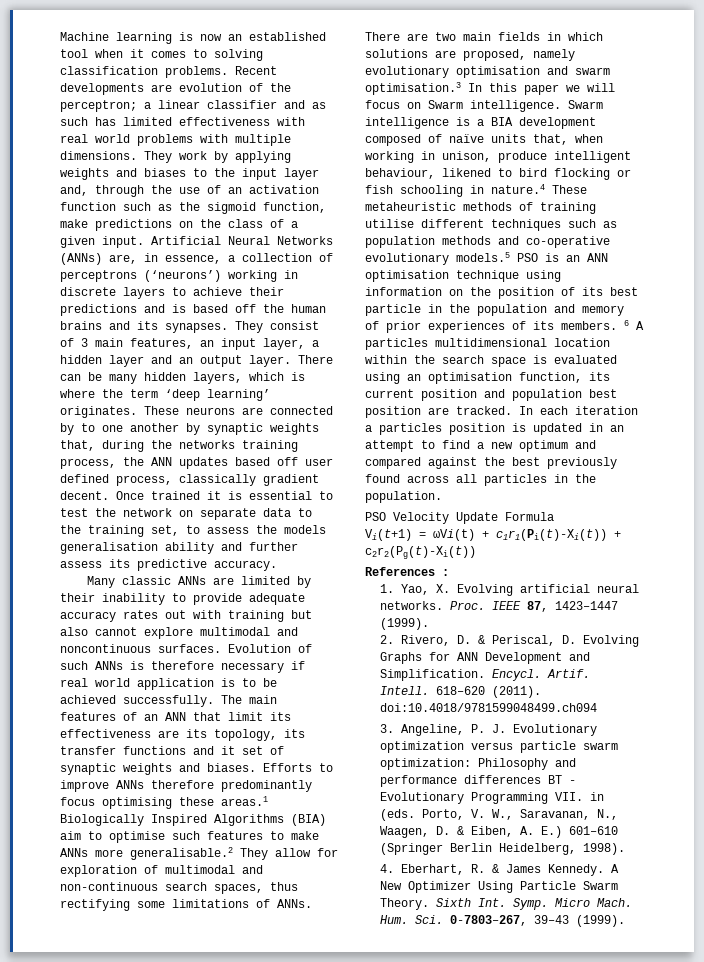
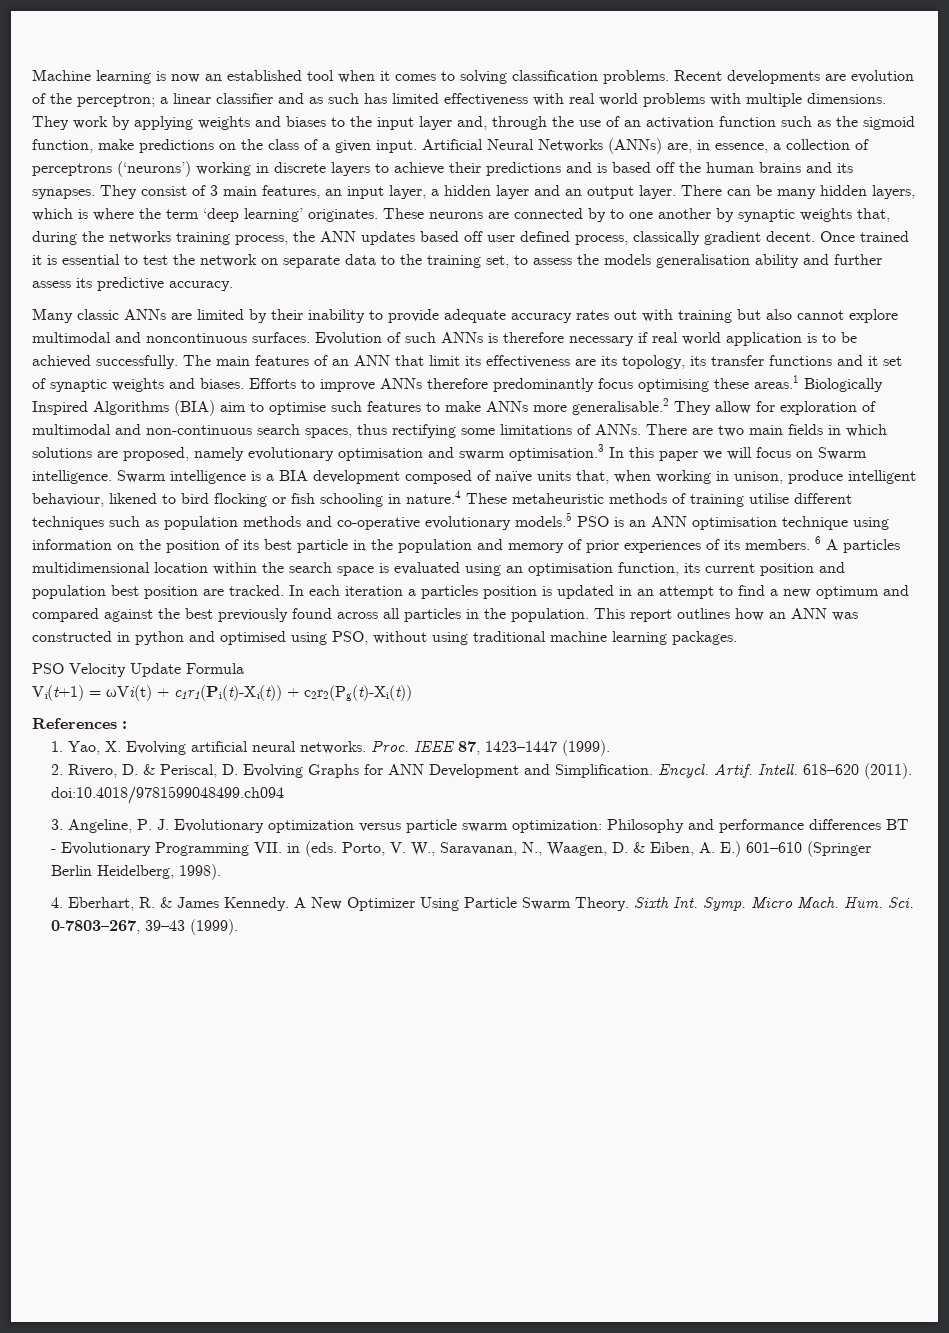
(442, 497) none -> [594,608,858,622] [32,631,737,645] This report outlines how an ANN was constructed in python and optimised using PSO, without using traditional machine learning packages.

